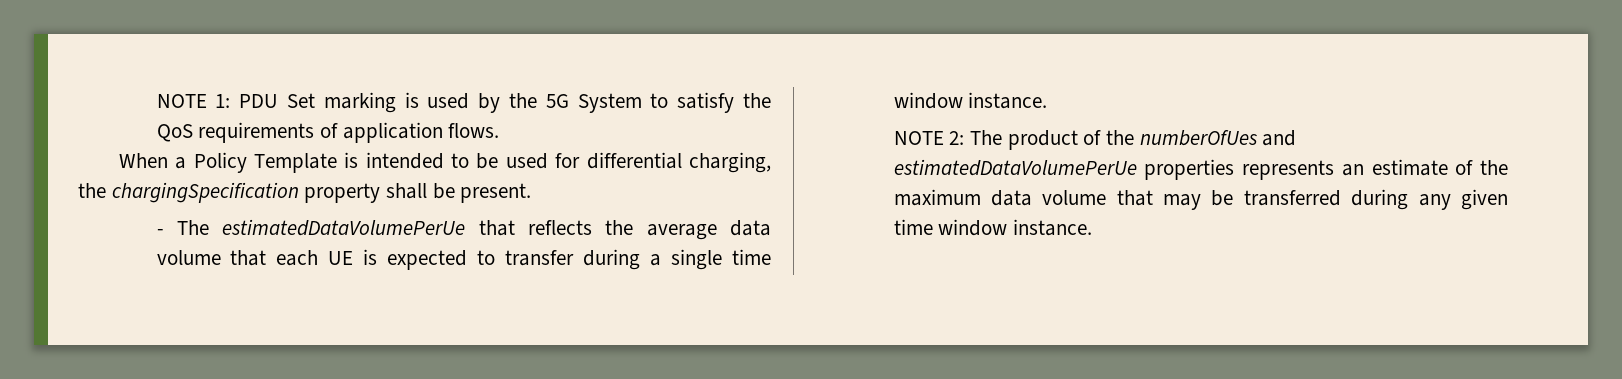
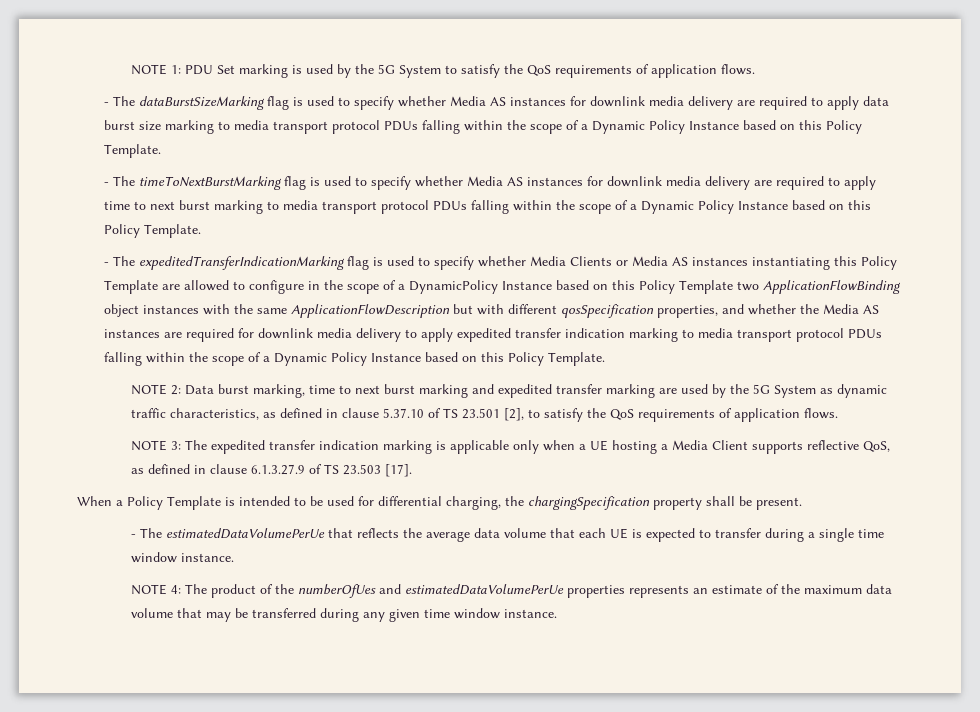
(500, 130) none -> [104,96,890,110] [104,120,863,134] [104,144,162,158] [104,176,877,190] [104,200,872,214] [104,224,202,238] [104,256,898,270] [104,280,902,294] [104,304,880,318] [104,328,883,342] [104,352,606,366] [131,384,888,398] [131,408,839,422] [131,440,891,454] [131,464,413,477] // - The dataBurstSizeMarking flag is used to specify whether Media AS instances for downlink media delivery are required to apply data burst size marking to media transport protocol PDUs falling within the scope of a Dynamic Policy Instance based on this Policy Template. // - The timeToNextBurstMarking flag is used to specify whether Media AS instances for downlink media delivery are required to apply time to next burst marking to media transport protocol PDUs falling within the scope of a Dynamic Policy Instance based on this Policy Template. // - The expeditedTransferIndicationMarking flag is used to specify whether Media Clients or Media AS instances instantiating this Policy Template are allowed to configure in the scope of a DynamicPolicy Instance based on this Policy Template two ApplicationFlowBinding object instances with the same ApplicationFlowDescription but with different qosSpecification properties, and whether the Media AS instances are required for downlink media delivery to apply expedited transfer indication marking to media transport protocol PDUs falling within the scope of a Dynamic Policy Instance based on this Policy Template. // NOTE 2: Data burst marking, time to next burst marking and expedited transfer marking are used by the 5G System as dynamic traffic characteristics, as defined in clause 5.37.10 of TS 23.501 [2], to satisfy the QoS requirements of application flows. // NOTE 3: The expedited transfer indication marking is applicable only when a UE hosting a Media Client supports reflective QoS, as defined in clause 6.1.3.27.9 of TS 23.503 [17].
[949,131,965,145] 2: -> [171,585,182,594] 4:

